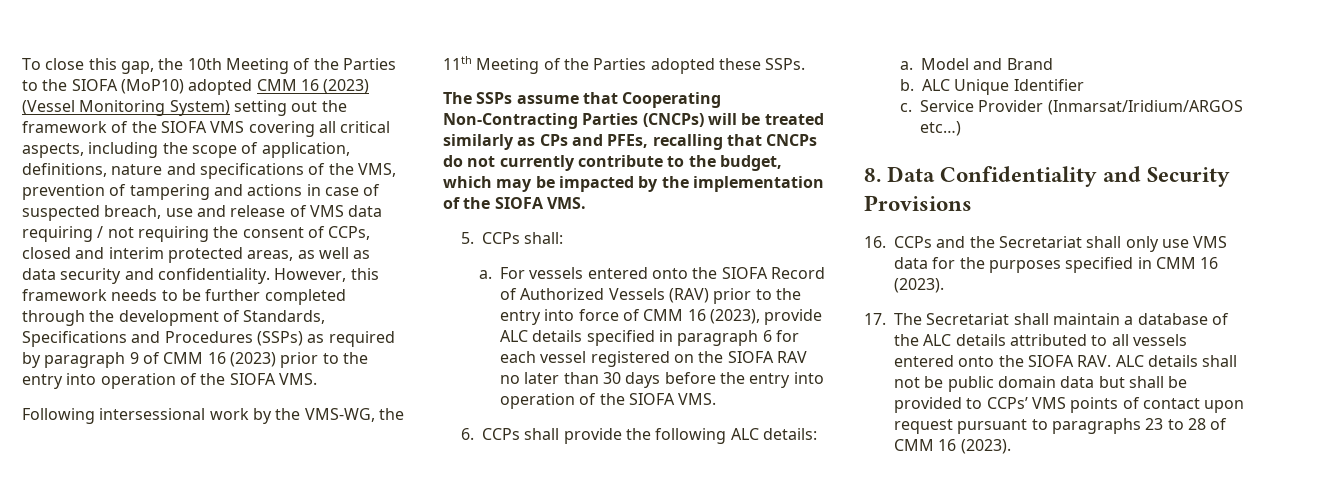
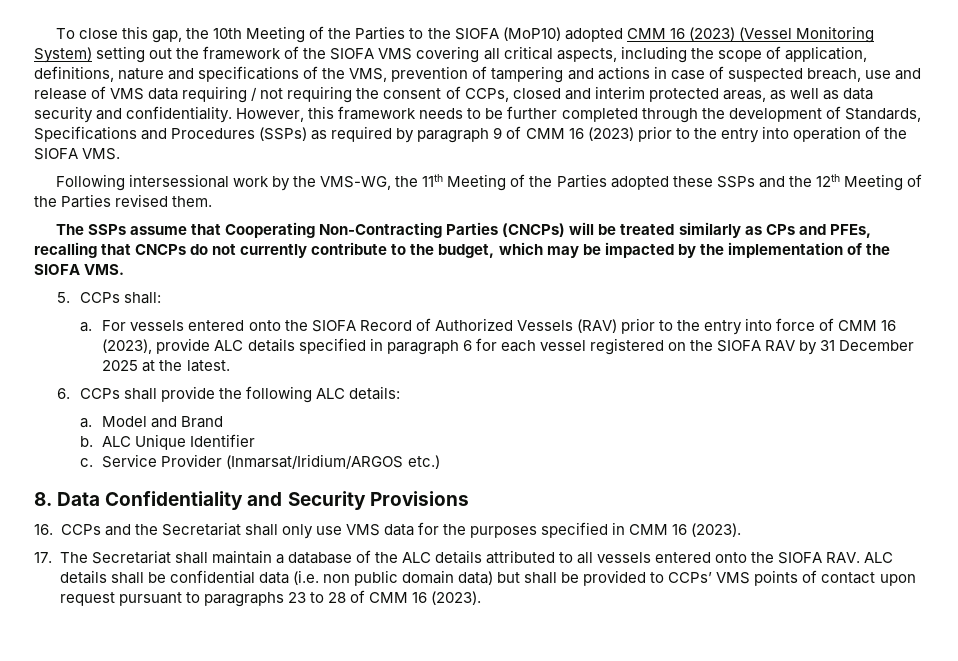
[765,58,806,70] SSPs. -> [716,174,922,191] [34,194,213,208] SSPs and the 12th Meeting of the Parties revised them.
[499,372,824,388] [499,393,717,409] no later than 30 days before the entry into operation of the SIOFA VMS. -> [799,340,915,355] [102,360,230,372] by 31 December 2025 at the latest.
[919,121,961,136] etc…) -> [407,455,440,469] etc.)
[894,376,944,388] not be -> [147,570,350,585] be confidential data (i.e. non
[1060,376,1095,388] data -> [457,571,493,585] data)

